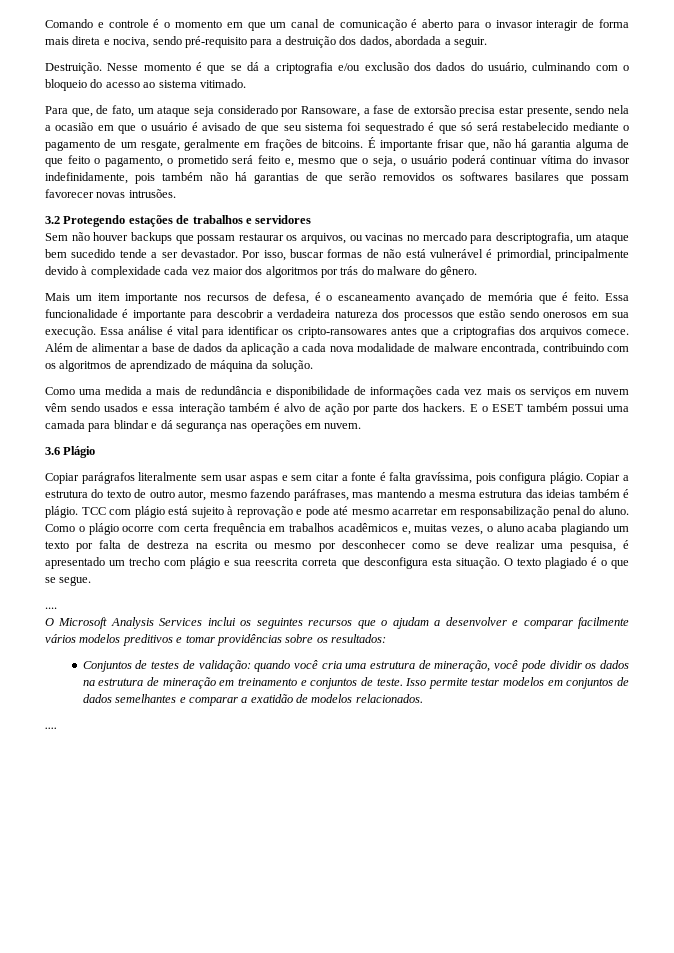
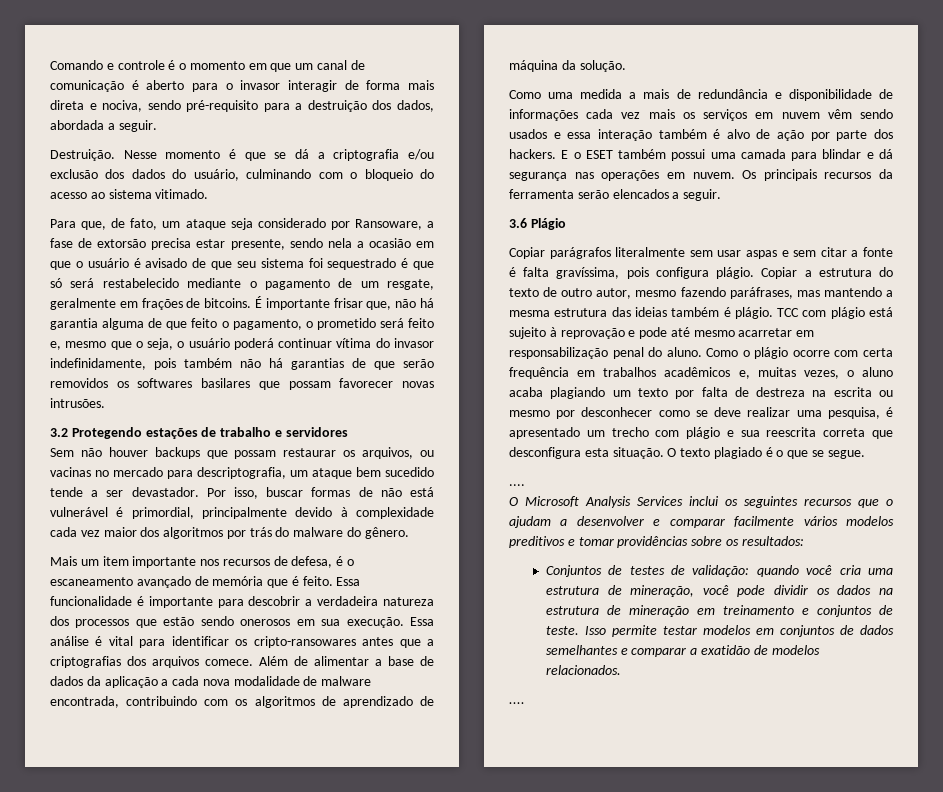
[192,215,243,224] trabalhos -> [220,427,272,437] trabalho
(362, 426) none -> [742,169,893,181] [509,189,722,201] Os principais recursos da ferramenta serão elencados a seguir.

